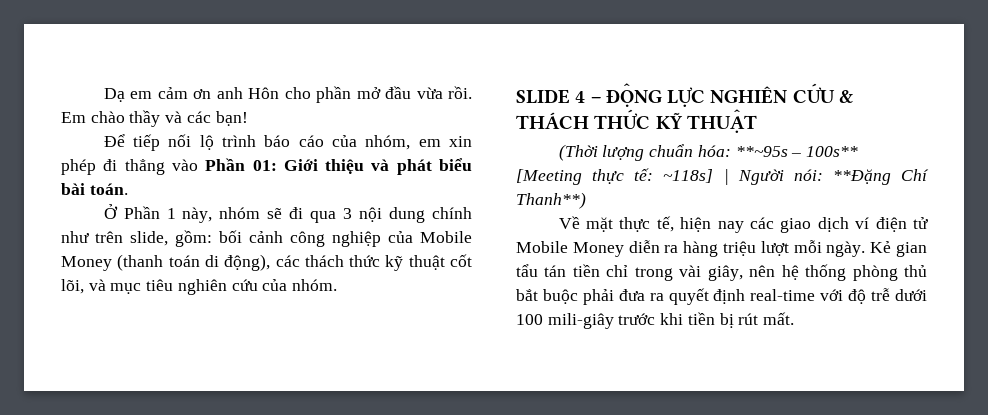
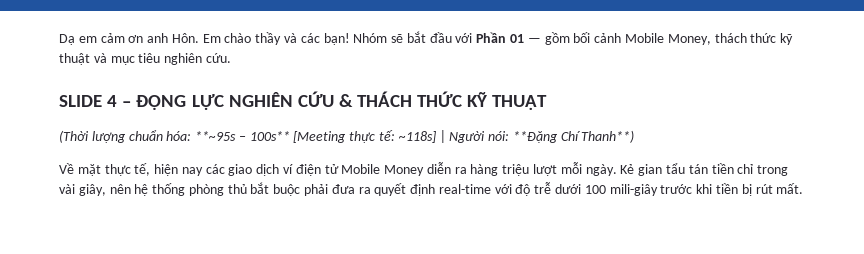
[248,86,473,103] Hôn cho phần mở đầu vừa rồi. -> [171,33,199,43] Hôn.
[103,134,472,151] [61,158,473,175] [61,183,128,195] [103,204,472,223] [61,230,472,247] [61,254,300,271] // Để tiếp nối lộ trình báo cáo của nhóm, em xin phép đi thẳng vào Phần 01: Giới thiệu và phát biểu bài toán. // Ở Phần 1 này, nhóm sẽ đi qua 3 nội dung chính như trên slide, gồm: bối cảnh công nghiệp của Mobile Money (thanh toán di động), các -> [353,31,711,45] Nhóm sẽ bắt đầu với Phần 01 — gồm bối cảnh Mobile Money,
[450,254,473,267] [61,279,84,294] cốt lõi, -> (90, 59) none
[231,279,338,291] cứu của nhóm. -> [205,53,231,63] cứu.

